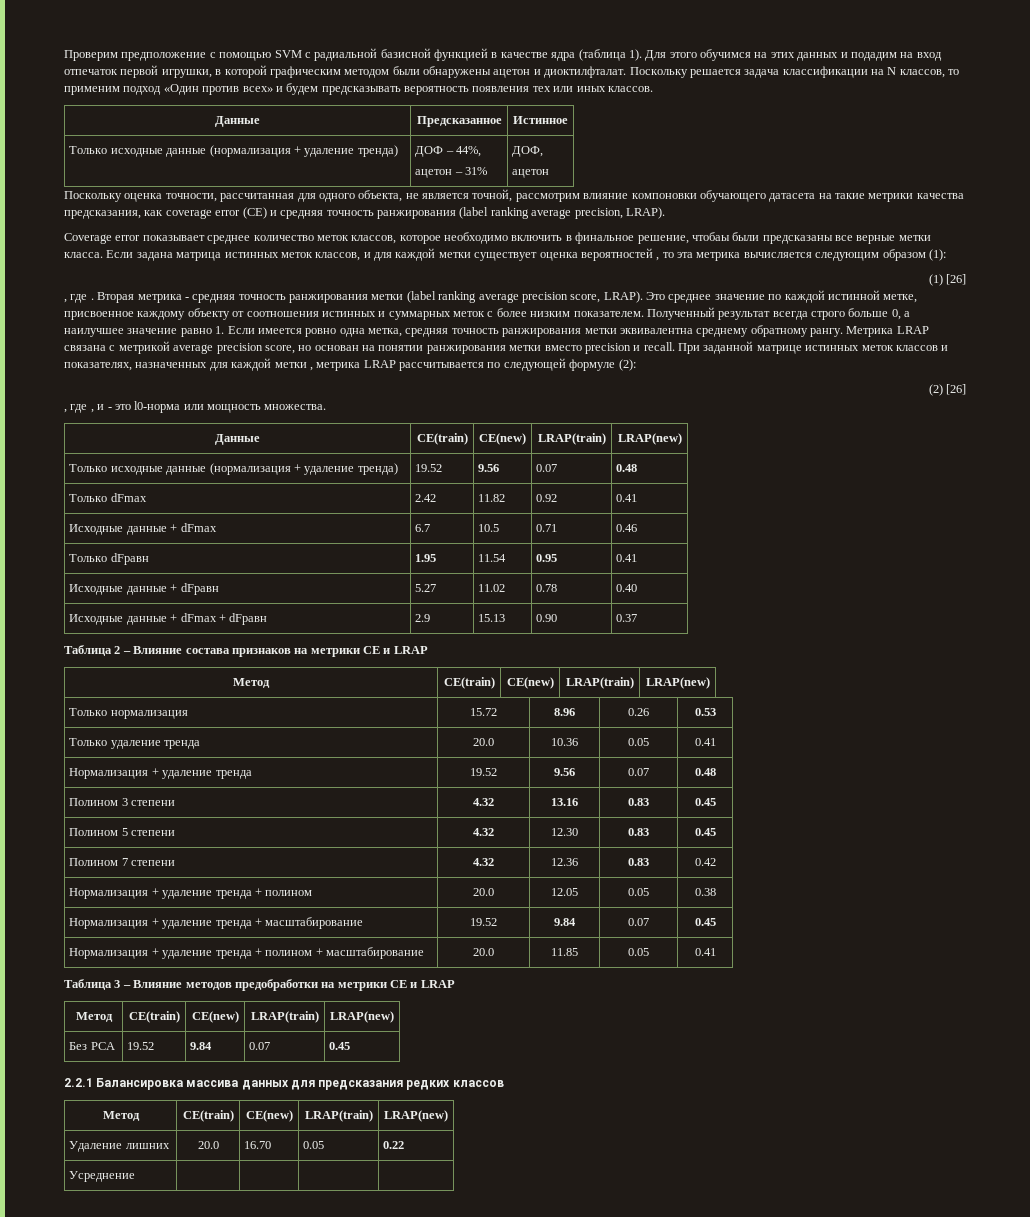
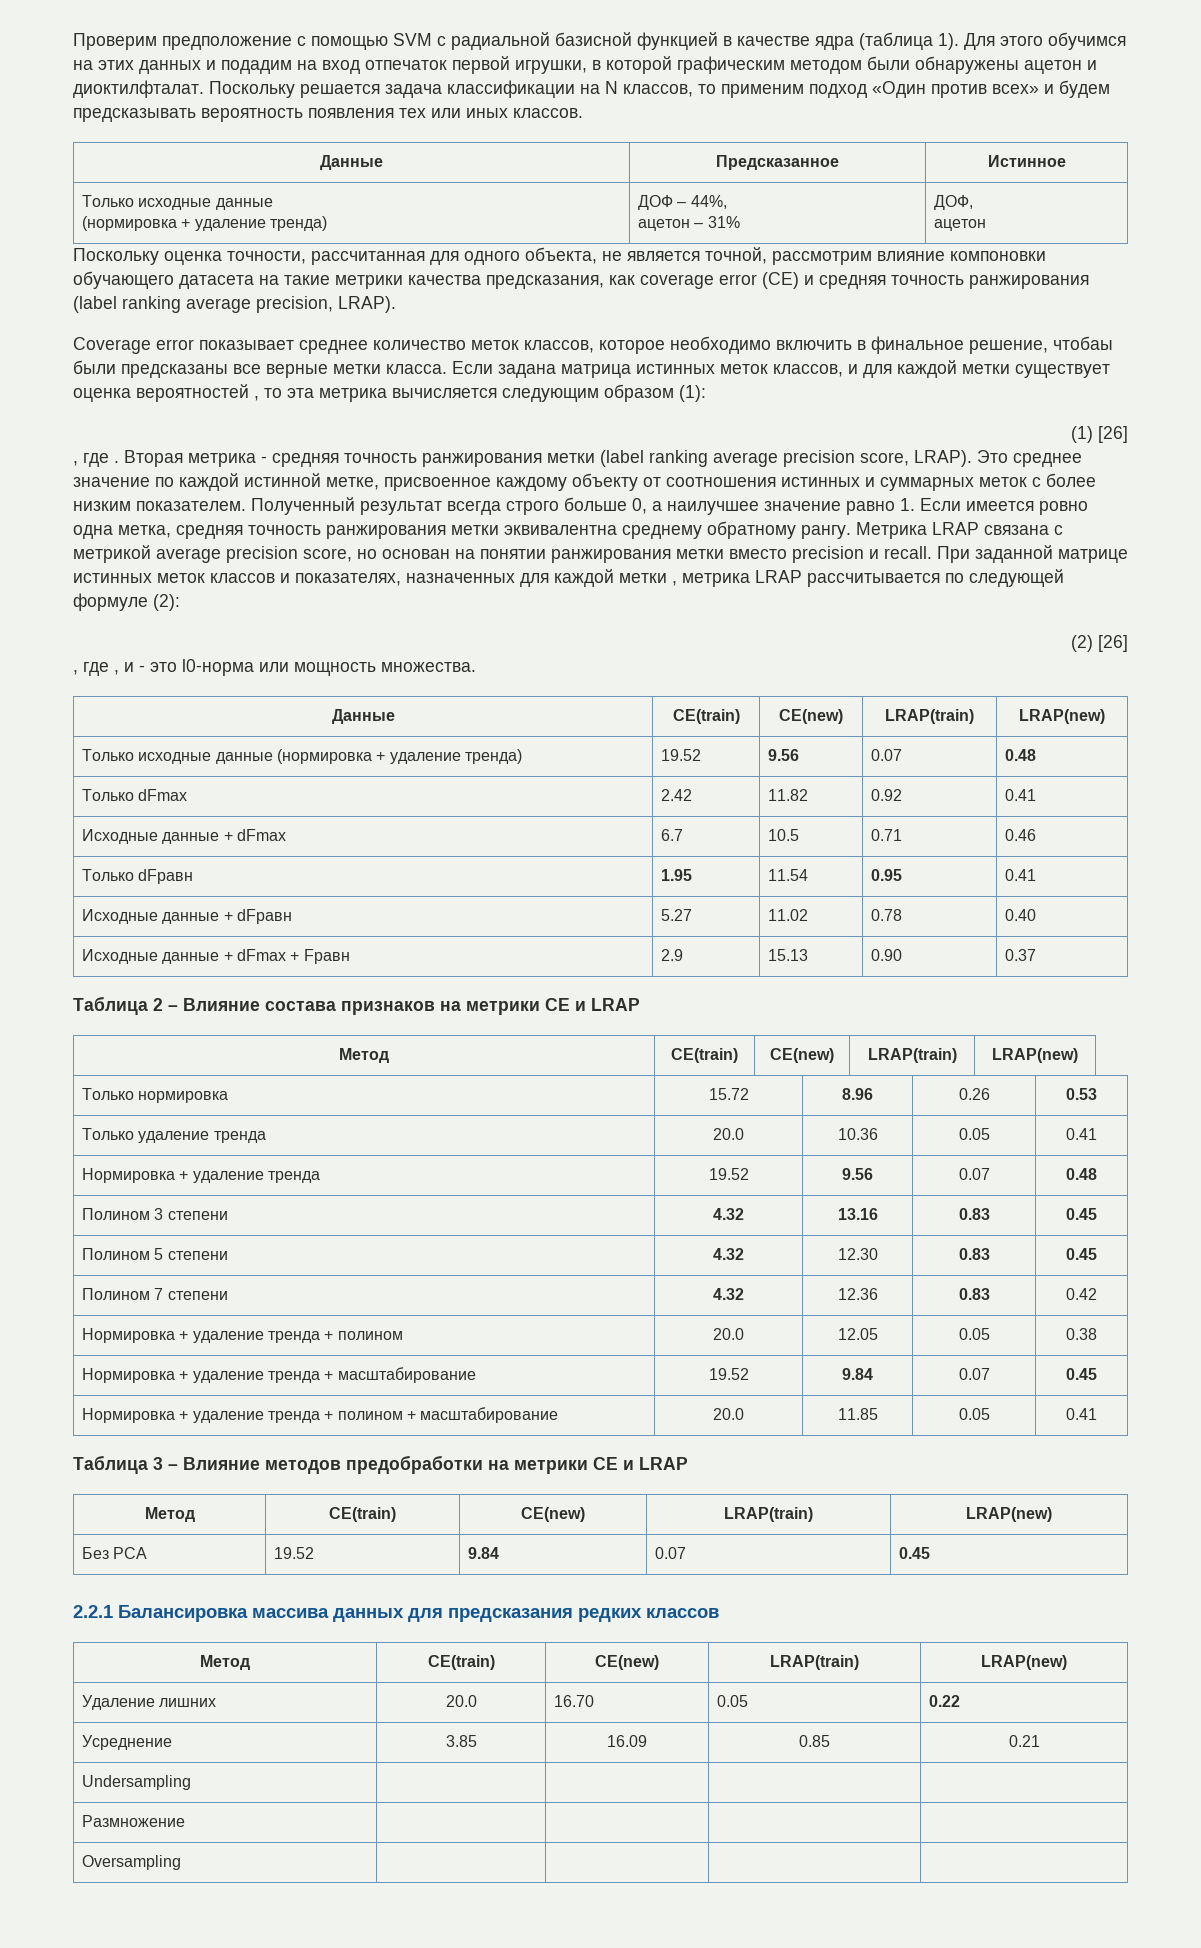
[209,145,291,157] (нормализация -> [82,216,178,231] // (нормировка
[209,463,291,475] (нормализация -> [277,749,373,764] (нормировка
[229,613,268,625] dFравн -> [303,949,350,964] Fравн
[110,710,188,719] нормализация -> [138,1091,229,1103] нормировка
[69,768,149,779] Нормализация -> [82,1168,176,1183] Нормировка
[69,888,149,899] Нормализация -> [82,1328,176,1343] Нормировка
[69,918,149,929] Нормализация -> [82,1368,176,1383] Нормировка
[69,948,149,959] Нормализация -> [82,1408,176,1423] Нормировка
(136, 1176) none -> [445,1735,477,1747] [607,1735,647,1747] [799,1735,830,1747] [1008,1735,1040,1747] [82,1775,192,1790] [82,1815,186,1827] [82,1855,182,1870] | 3.85 | 16.09 | 0.85 | 0.21 // Undersampling | | | | // Размножение | | | | // Oversampling

